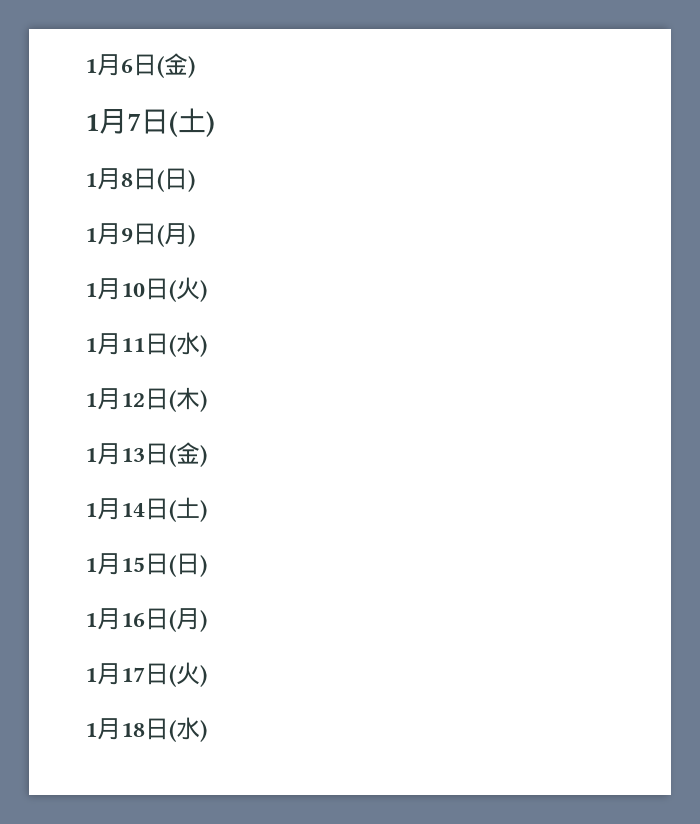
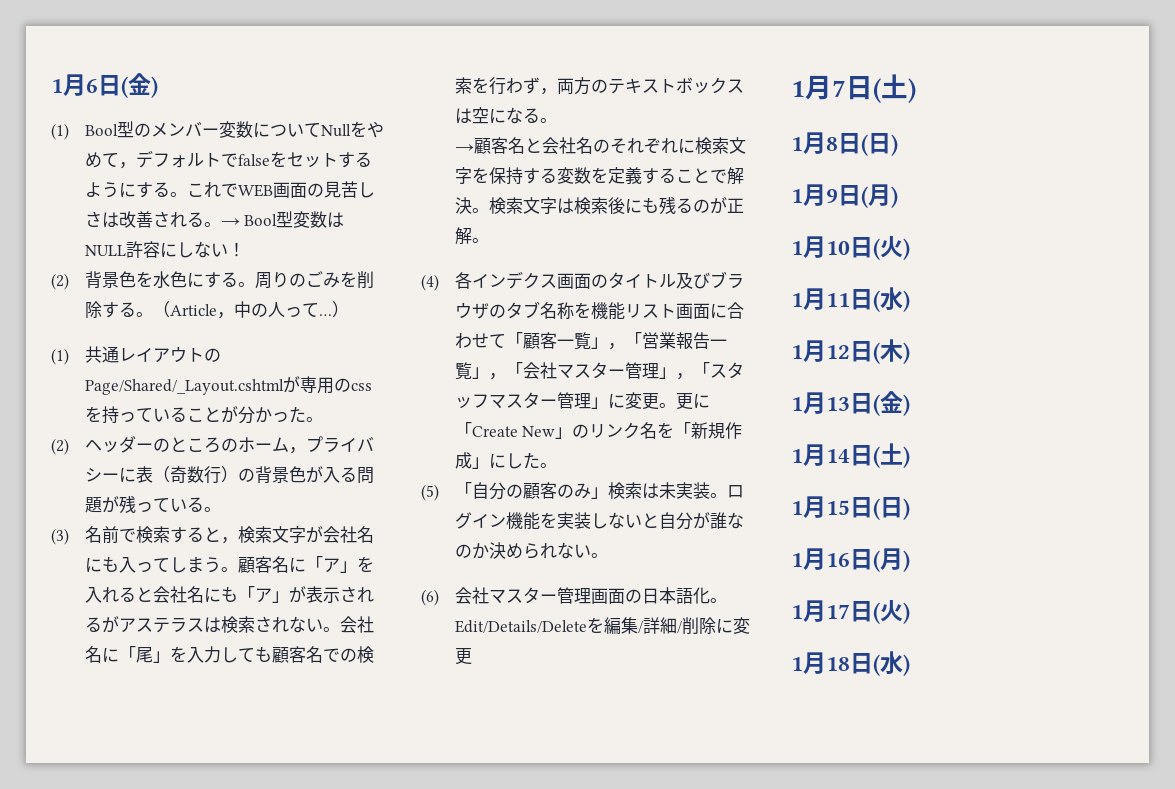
(195, 67) none -> [51,121,384,140] [84,150,372,169] [84,181,375,198] [84,211,345,228] [84,241,245,258] [51,271,374,290] [84,301,349,319] [51,346,221,365] [84,376,372,395] [84,406,323,424] [51,436,374,455] [84,466,374,484] [84,496,221,514] [51,526,374,545] [84,556,374,573] [84,586,374,603] [84,616,374,633] [84,646,374,663] [454,77,744,95] [454,107,557,124] [454,137,746,154] [454,167,744,185] [454,197,744,215] [454,227,489,245] [421,271,744,291] [454,301,744,320] [454,332,727,350] [454,362,744,380] [454,392,710,410] [454,422,743,439] [454,452,557,469] [421,482,744,501] [454,512,744,530] [454,542,608,559] [421,587,727,606] [454,617,750,634] [454,648,472,665] // (1) Bool型のメンバー変数についてNullをやめて，デフォルトでfalseをセットするようにする。これでWEB画面の見苦しさは改善される。→ Bool型変数はNULL許容にしない！ // (2)背景色を水色にする。周りのごみを削除する。（Article，中の人って…） // (1)共通レイアウトのPage/Shared/_Layout.cshtmlが専用のcssを持っていることが分かった。 // (2)ヘッダーのところのホーム，プライバシーに表（奇数行）の背景色が入る問題が残っている。 // (3)名前で検索すると，検索文字が会社名にも入ってしまう。顧客名に「ア」を入れると会社名にも「ア」が表示されるがアステラスは検索されない。会社名に「尾」を入力しても顧客名での検索を行わず，両方のテキストボックスは空になる。 // →顧客名と会社名のそれぞれに検索文字を保持する変数を定義することで解決。検索文字は検索後にも残るのが正解。 // (4)各インデクス画面のタイトル及びブラウザのタブ名称を機能リスト画面に合わせて「顧客一覧」，「営業報告一覧」，「会社マスター管理」，「スタッフマスター管理」に変更。更に「Create New」のリンク名を「新規作成」にした。 // (5)「自分の顧客のみ」検索は未実装。ログイン機能を実装しないと自分が誰なのか決められない。 // (6)会社マスター管理画面の日本語化。Edit/Details/Deleteを編集/詳細/削除に変更

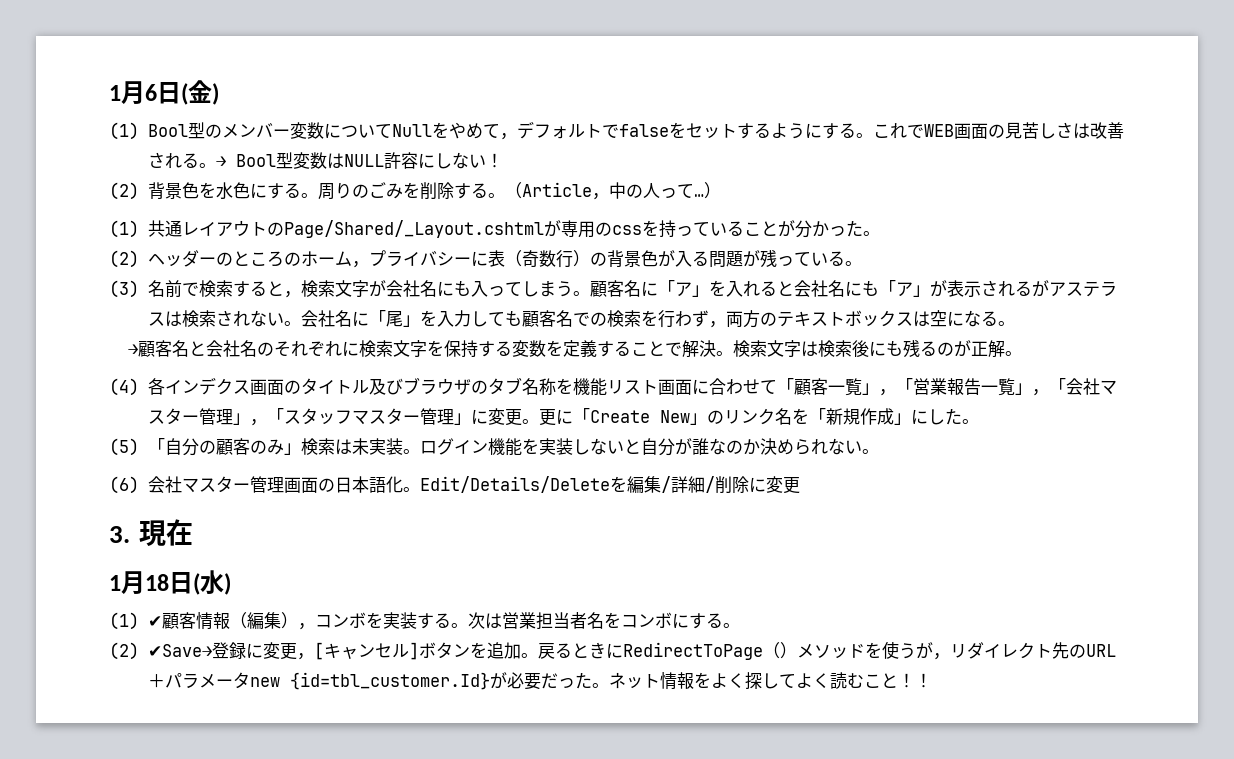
[791,74,916,103] [791,132,898,156] [791,184,898,208] [791,236,910,260] [791,287,910,312] [791,339,910,364] [791,391,910,416] [791,443,910,468] [791,496,910,520] [791,548,910,572] [791,600,910,624] 1月7日(土) // 1月8日(日) // 1月9日(月) // 1月10日(火) // 1月11日(水) // 1月12日(木) // 1月13日(金) // 1月14日(土) // 1月15日(日) // 1月16日(月) // 1月17日(火) -> [109,519,193,547] 3.現在
(910, 665) none -> [109,612,740,630] [109,641,1116,660] [147,672,932,690] // (1) ✔顧客情報（編集），コンボを実装する。次は営業担当者名をコンボにする。 // (2) ✔Save→登録に変更，[キャンセル]ボタンを追加。戻るときにRedirectToPage（）メソッドを使うが，リダイレクト先のURL＋パラメータnew {id=tbl_customer.Id}が必要だった。ネット情報をよく探してよく読むこと！！

